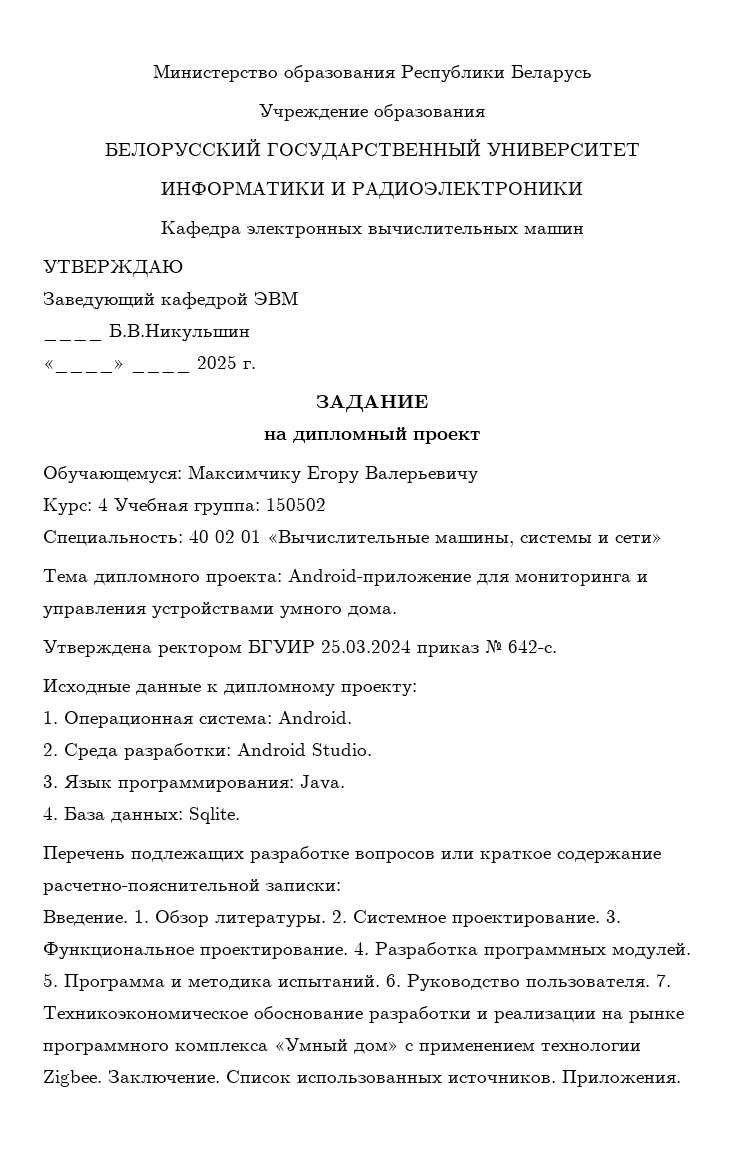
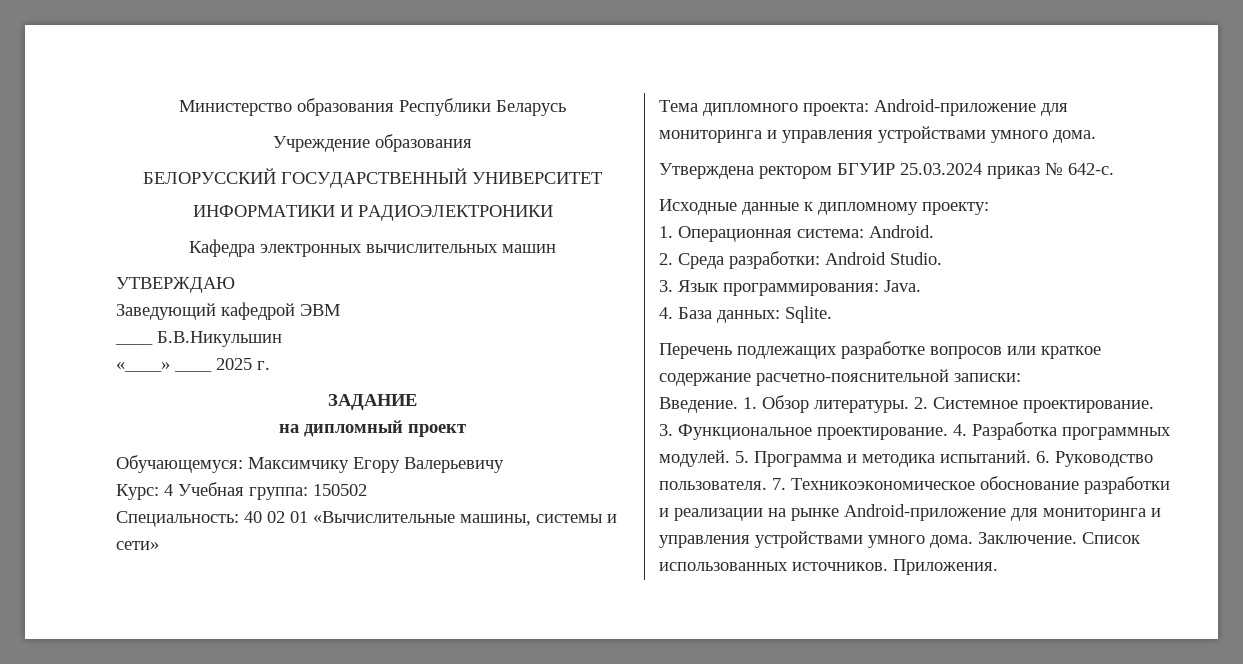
[43,1038,641,1055] [43,1070,102,1087] программного комплекса «Умный дом» с применением технологии Zigbee. -> [844,504,1161,521] [659,531,973,548] Android-приложение для мониторинга и управления устройствами умного дома.

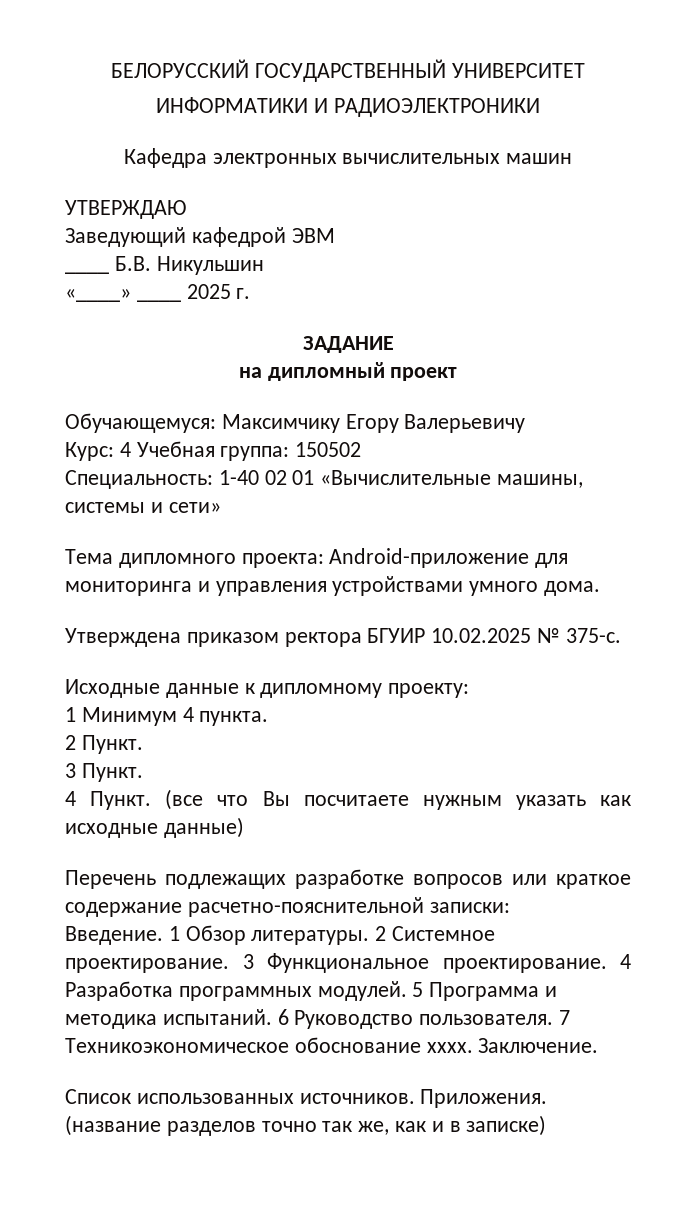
[179,98,566,116] [273,134,472,152] Министерство образования Республики Беларусь // Учреждение образования // -> (111, 68) none
[157,331,282,347] Б.В.Никульшин -> [114,256,264,275] Б.В. Никульшин
[244,511,262,523] 40 -> [218,470,259,485] 1-40
[759,162,1114,179] ректором БГУИР 25.03.2024 приказ № 642-с. -> [186,628,621,647] приказом ректора БГУИР 10.02.2025 № 375-с.
[659,225,934,242] [659,251,942,269] [659,280,921,296] [659,306,832,323] 1. Операционная система: Android. // 2. Среда разработки: Android Studio. // 3. Язык программирования: Java. // 4. База данных: Sqlite. -> [65,707,269,726] [65,735,143,754] [65,763,143,782] [65,789,631,810] [65,817,244,838] 1 Минимум 4 пункта. // 2 Пункт. // 3 Пункт. // 4 Пункт. (все что Вы посчитаете нужным указать как исходные данные)
[743,397,757,409] 1. -> [168,926,180,941] 1
[914,397,928,409] 2. -> [375,926,387,941] 2
[659,424,673,436] 3. -> [242,954,254,969] 3
[953,424,967,436] 4. -> [620,954,631,969] 4
[735,451,749,463] 5. -> [412,982,424,997] 5
[1036,451,1050,463] 6. -> [277,1009,289,1025] 6
[772,478,786,490] 7. -> [559,1010,571,1025] 7
[1084,476,1170,494] [659,504,1161,521] [659,531,973,548] разработки и реализации на рынке Android-приложение для мониторинга и управления устройствами умного дома. -> [426,1042,473,1053] xxxx.
(1077, 538) none -> (599, 1045) //
(998, 567) none -> [65,1115,547,1136] (название разделов точно так же, как и в записке)

